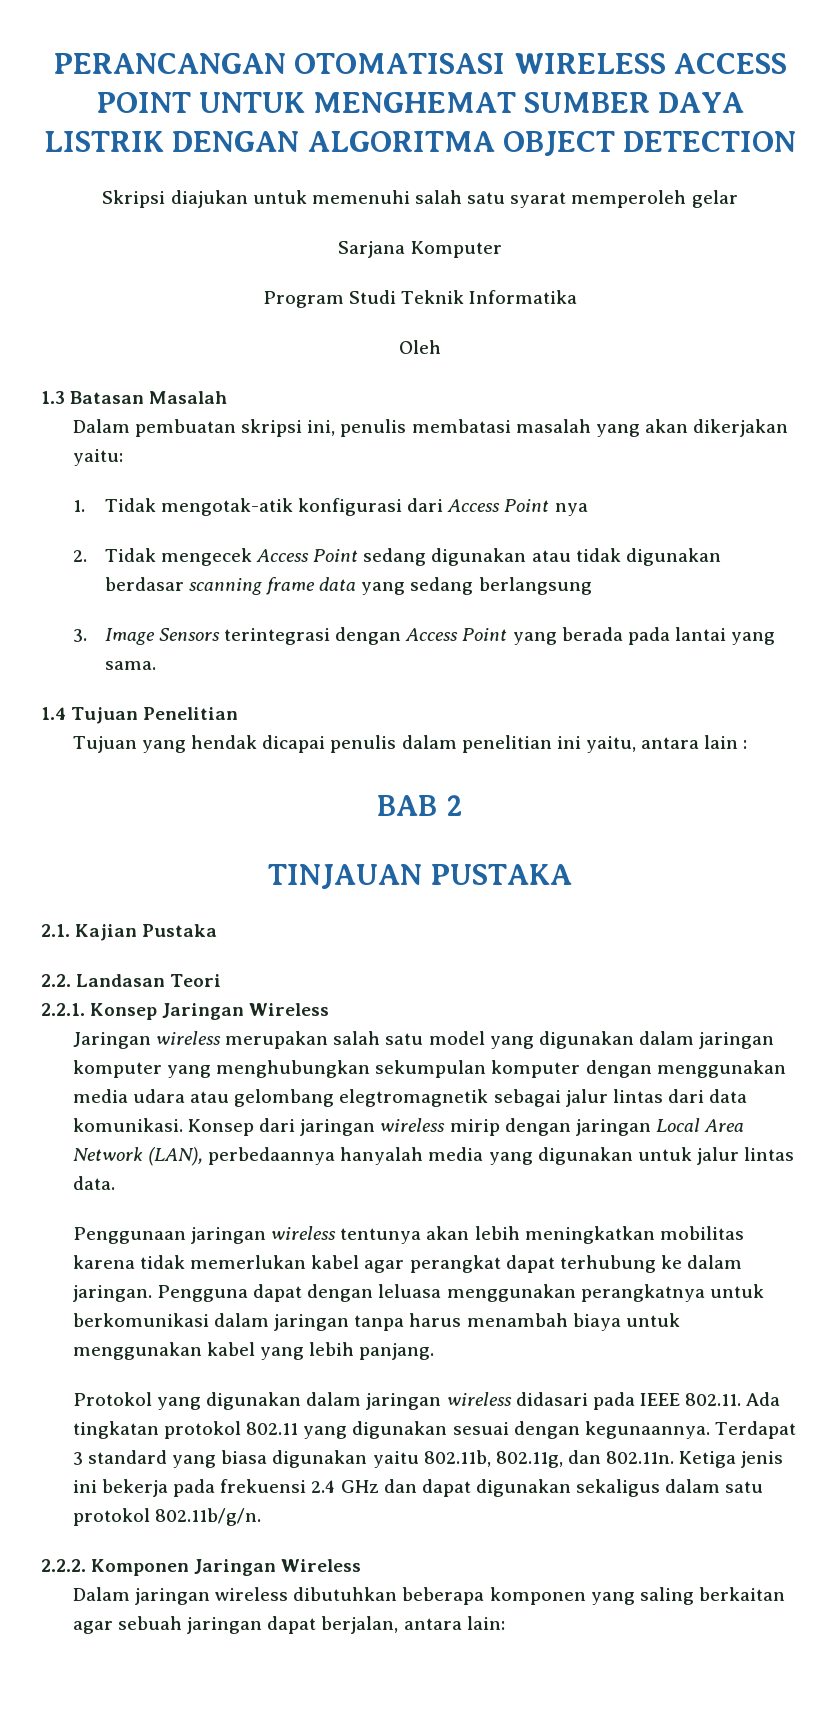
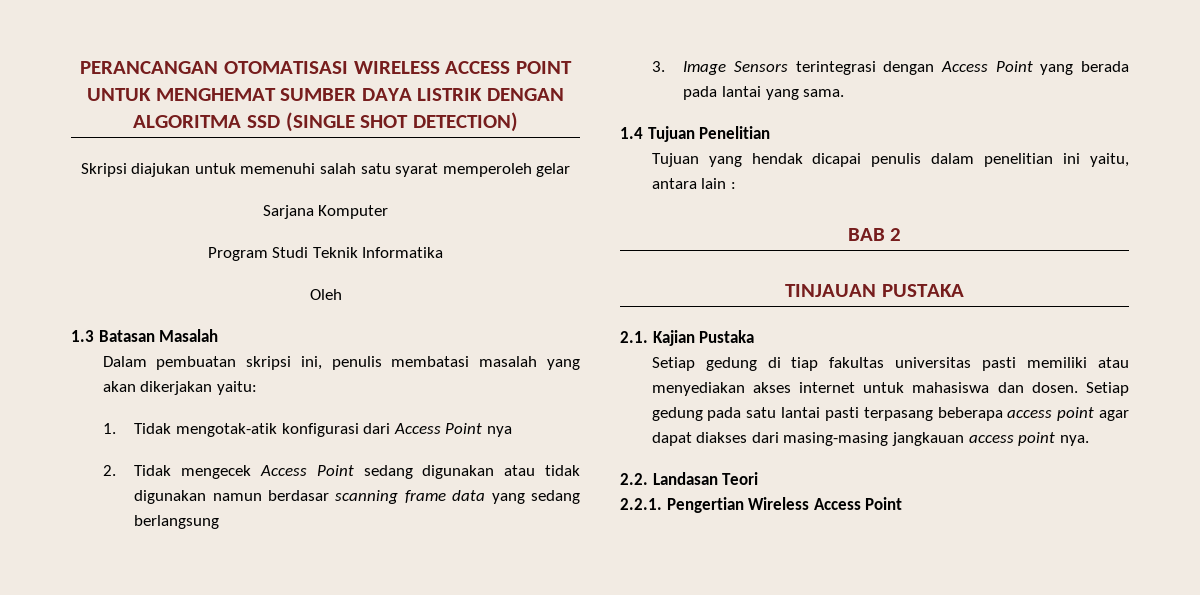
[502,131,796,156] OBJECT DETECTION -> [246,112,518,132] SSD (SINGLE SHOT DETECTION)
(721, 557) none -> [212,493,262,501] namun
(218, 930) none -> [651,357,1129,371] [651,382,1129,396] [651,407,1129,421] [651,432,1089,446] // Setiap gedung di tiap fakultas universitas pasti memiliki atau menyediakan akses internet untuk mahasiswa dan dosen. Setiap gedung pada satu lantai pasti terpasang beberapa access point agar dapat diakses dari masing-masing jangkauan access point nya.
[90,1003,330,1020] [72,1031,775,1049] [72,1060,786,1078] [72,1089,748,1107] [72,1118,745,1136] [72,1147,795,1166] [72,1176,115,1190] [72,1226,744,1244] [72,1255,743,1273] [72,1284,764,1302] [72,1313,680,1331] [72,1342,435,1360] [72,1392,781,1410] [72,1421,796,1439] [72,1450,784,1468] [72,1479,764,1497] [72,1508,262,1526] [41,1559,362,1576] [72,1587,785,1605] [72,1616,505,1634] Konsep Jaringan Wireless // Jaringan wireless merupakan salah satu model yang digunakan dalam jaringan komputer yang menghubungkan sekumpulan komputer dengan menggunakan media udara atau gelombang elegtromagnetik sebagai jalur lintas dari data komunikasi. Konsep dari jaringan wireless mirip dengan jaringan Local Area Network (LAN), perbedaannya hanyalah media yang digunakan untuk jalur lintas data. // Penggunaan jaringan wireless tentunya akan lebih meningkatkan mobilitas karena tidak memerlukan kabel agar perangkat dapat terhubung ke dalam jaringan. Pengguna dapat dengan leluasa menggunakan perangkatnya untuk berkomunikasi dalam jaringan tanpa harus menambah biaya untuk menggunakan kabel yang lebih panjang. // Protokol yang digunakan dalam jaringan wireless didasari pada IEEE 802.11. Ada tingkatan protokol 802.11 yang digunakan sesuai dengan kegunaannya. Terdapat 3 standard yang biasa digunakan yaitu 802.11b, 802.11g, dan 802.11n. Ketiga jenis ini bekerja pada frekuensi 2.4 GHz dan dapat digunakan sekaligus dalam satu protokol 802.11b/g/n. // 2.2.2. Komponen Jaringan Wireless // Dalam jaringan wireless dibutuhkan beberapa komponen yang saling berkaitan agar sebuah jaringan dapat berjalan, antara lain: -> [666,497,903,513] Pengertian Wireless Access Point

